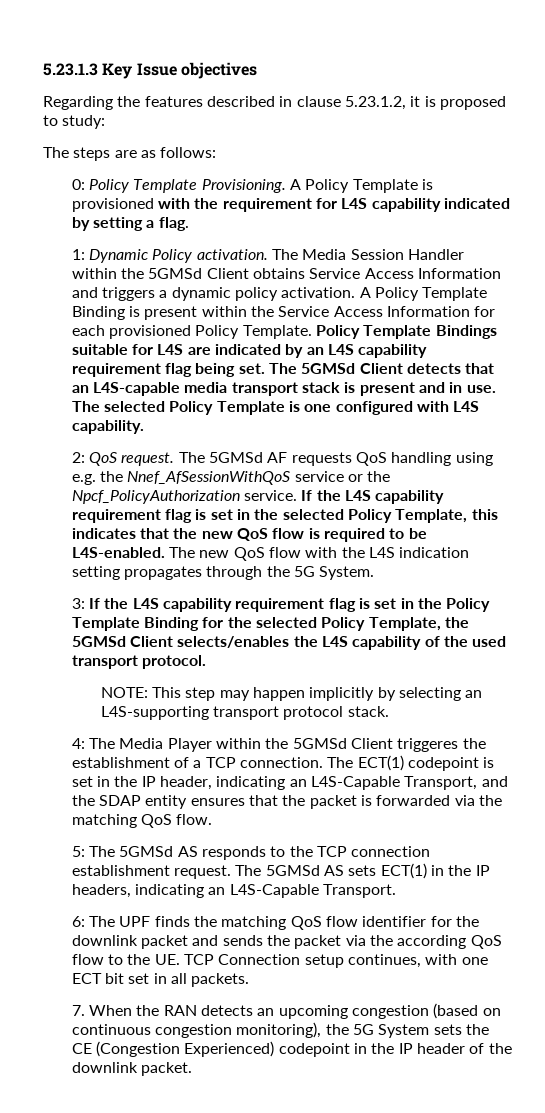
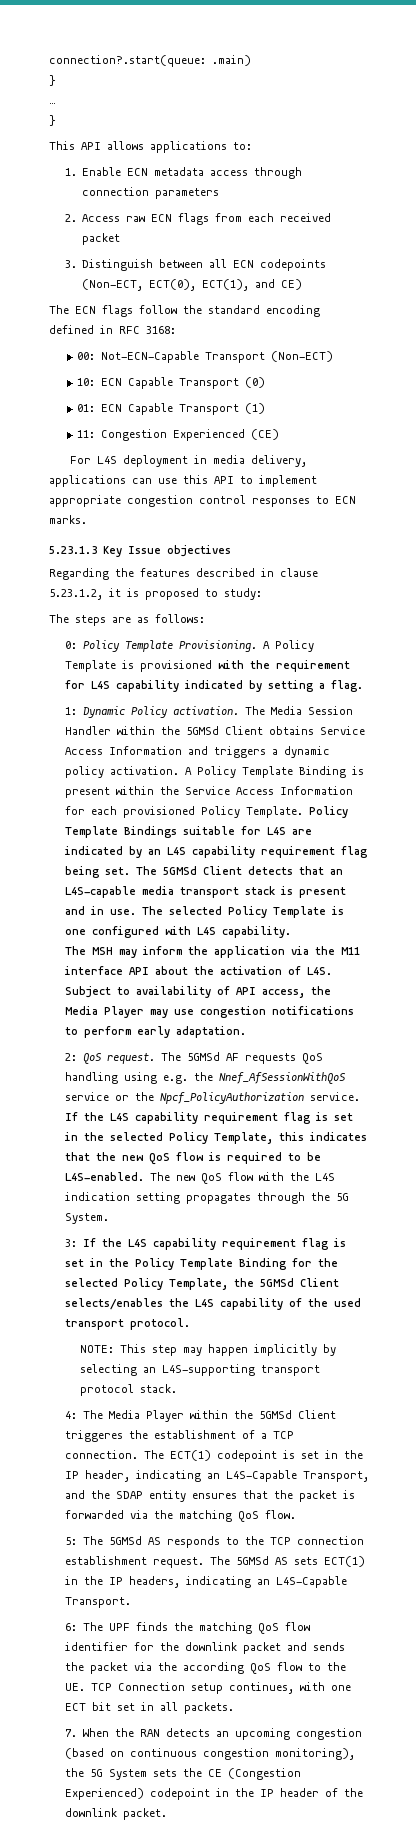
(43, 69) none -> [49,55,251,67] [49,75,56,86] [49,103,56,104] [49,115,56,126] [49,141,252,153] [64,167,303,179] [82,187,220,199] [64,213,332,225] [82,233,121,245] [64,259,327,271] [82,279,303,291] [49,305,320,317] [49,325,176,334] [77,351,334,363] [77,377,266,389] [77,403,266,415] [77,429,280,441] [69,455,307,467] [49,475,317,487] [49,495,356,507] [49,515,87,524] connection?.start(queue: .main) // } // … // } // This API allows applications to: // 1. Enable ECN metadata access through connection parameters // 2. Access raw ECN flags from each received packet // 3. Distinguish between all ECN codepoints (Non-ECT, ECT(0), ECT(1), and CE) // The ECN flags follow the standard encoding defined in RFC 3168: // 00: Not-ECN-Capable Transport (Non-ECT) // 10: ECN Capable Transport (0) // 01: ECN Capable Transport (1) // 11: Congestion Experienced (CE) // For L4S deployment in media delivery, applications can use this API to implement appropriate congestion control responses to ECN marks. //
(144, 427) none -> [64,946,360,958] [64,966,332,975] [64,986,331,998] [64,1006,354,1018] [64,1026,246,1038] // The MSH may inform the application via the M11 interface API about the activation of L4S. Subject to availability of API access, the Media Player may use congestion notifications to perform early adaptation.

